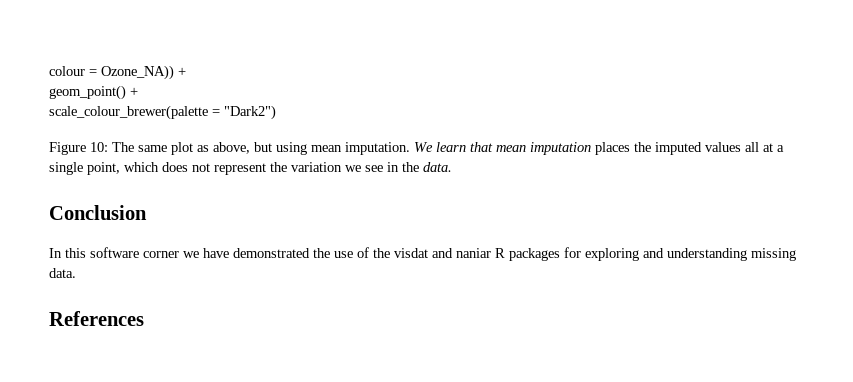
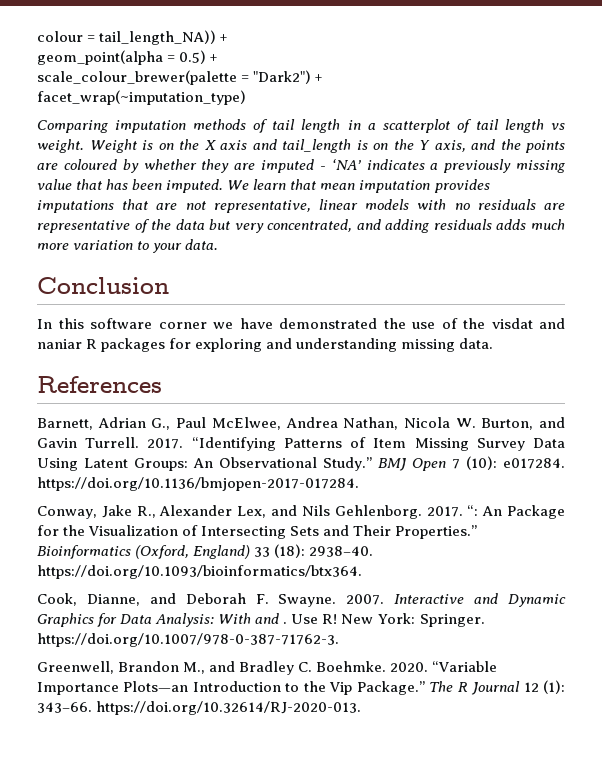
[101,65,186,80] [49,85,126,100] Ozone_NA)) + // geom_point() -> [99,30,229,45] [37,50,207,65] tail_length_NA)) + // geom_point(alpha = 0.5)
[49,142,410,155] // Figure 10: The same plot as above, but using mean imputation. -> [315,74,324,82] [37,90,246,105] [37,119,565,133] [37,139,565,153] [37,159,565,173] [37,179,224,193] + // facet_wrap(~imputation_type) // Comparing imputation methods of tail length in a scatterplot of tail length vs weight. Weight is on the X axis and tail_length is on the Y axis, and the points are coloured by whether they are imputed - ‘NA’ indicates a previously missing value that has been imputed.
[595,142,784,155] [49,162,419,175] places the imputed values all at a single point, which does not represent the variation we see in the -> [433,179,490,193] [37,199,565,213] [37,219,566,233] [37,240,183,253] provides imputations that are not representative, linear models with no residuals are representative of the data but very concentrated, and adding residuals adds much more variation to your
(144, 318) none -> [37,417,565,430] [37,437,565,451] [37,456,565,471] [37,477,359,491] [37,505,565,519] [37,525,478,539] [37,544,374,559] [37,565,362,579] [37,593,566,607] [37,613,485,627] [37,633,339,647] [37,661,498,675] [37,680,565,695] [37,701,362,715] // Barnett, Adrian G., Paul McElwee, Andrea Nathan, Nicola W. Burton, and Gavin Turrell. 2017. “Identifying Patterns of Item Missing Survey Data Using Latent Groups: An Observational Study.” BMJ Open 7 (10): e017284. https://doi.org/10.1136/bmjopen-2017-017284. // Conway, Jake R., Alexander Lex, and Nils Gehlenborg. 2017. “: An Package for the Visualization of Intersecting Sets and Their Properties.” Bioinformatics (Oxford, England) 33 (18): 2938–40. https://doi.org/10.1093/bioinformatics/btx364. // Cook, Dianne, and Deborah F. Swayne. 2007. Interactive and Dynamic Graphics for Data Analysis: With and . Use R! New York: Springer. https://doi.org/10.1007/978-0-387-71762-3. // Greenwell, Brandon M., and Bradley C. Boehmke. 2020. “Variable Importance Plots—an Introduction to the Vip Package.” The R Journal 12 (1): 343–66. https://doi.org/10.32614/RJ-2020-013.

